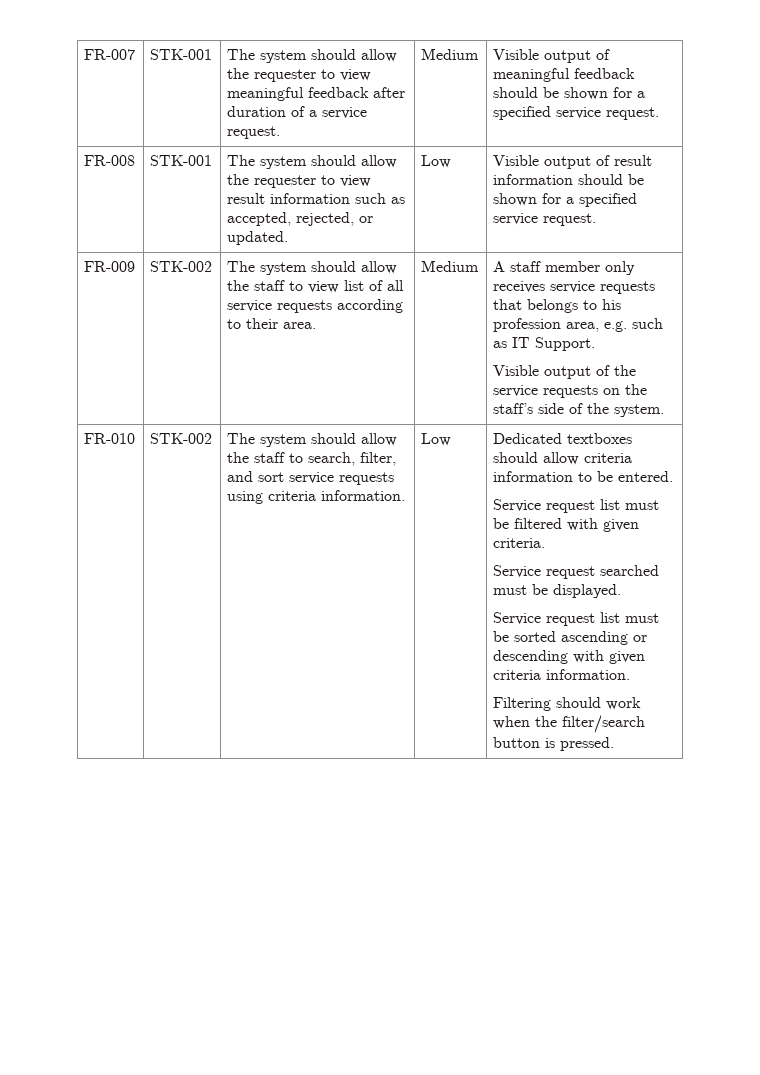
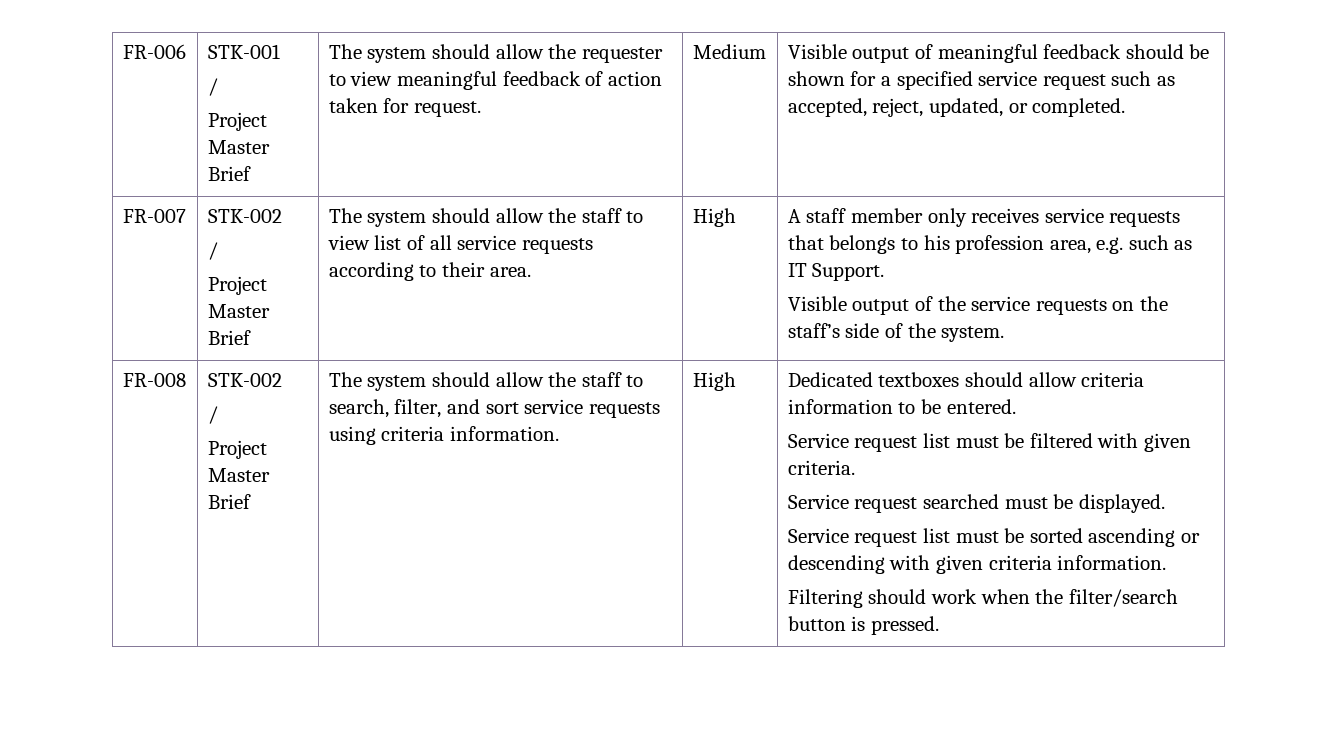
[84,49,136,60] [150,49,213,60] FR-007 | STK-001 -> [122,44,186,59] [207,44,280,59] [207,78,218,96] [207,112,267,131] [207,140,270,154] [207,166,251,181] FR-006 | STK-001 // / // Project Master Brief
[373,87,406,98] [227,106,368,119] after duration of a service -> [585,71,662,86] [328,98,410,113] of action taken for
[606,107,660,120] [84,155,136,166] [150,155,213,166] [227,155,398,169] [227,174,372,188] [227,193,406,204] [227,212,374,226] [227,231,289,245] [421,155,452,168] [493,155,653,169] [493,174,645,185] [493,193,638,207] [493,213,597,226] [84,261,136,272] [150,261,213,272] request. // FR-008 | STK-001 | The system should allow the requester to view result information such as accepted, rejected, or updated. | Low | Visible output of result information should be shown for a specified service request. // FR-009 | STK-002 -> [1042,71,1175,90] [787,98,1126,117] [122,209,186,223] [207,209,282,223] [207,242,218,260] [207,276,267,295] [207,304,270,318] [207,330,251,345] request such as accepted, reject, updated, or completed. // FR-007 | STK-002 // / // Project Master Brief
[421,260,480,272] Medium -> [692,208,736,227] High
[84,433,136,444] [150,433,213,444] FR-010 | STK-002 -> [122,373,186,387] [207,373,282,387] [207,406,218,424] [207,440,267,459] [207,468,270,482] [207,494,251,509] FR-008 | STK-002 // / // Project Master Brief
[421,433,452,446] Low -> [692,372,736,391] High

